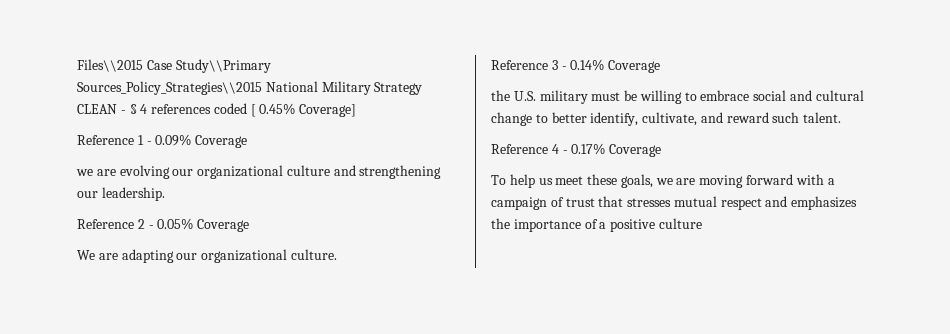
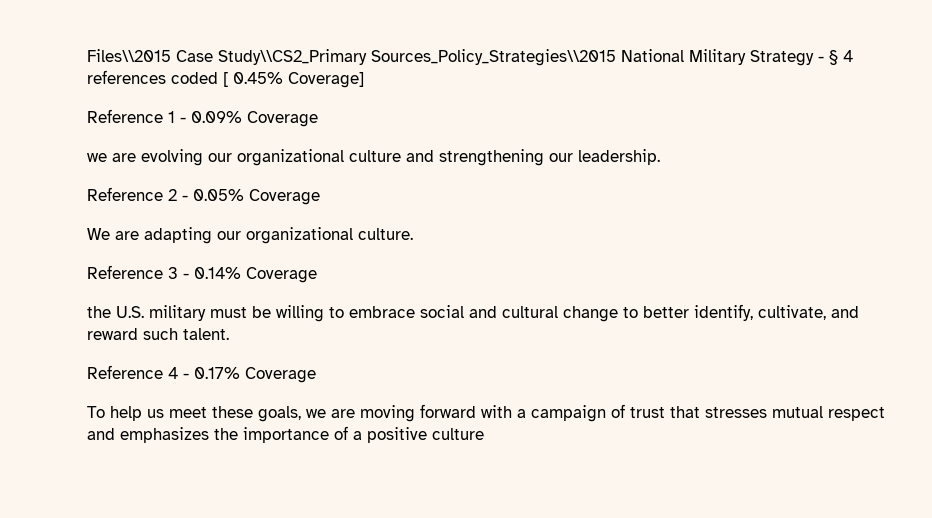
[175,59,271,73] Study\\Primary -> [218,49,367,65] Study\\CS2_Primary
[77,104,117,114] CLEAN -> (814, 58) none

